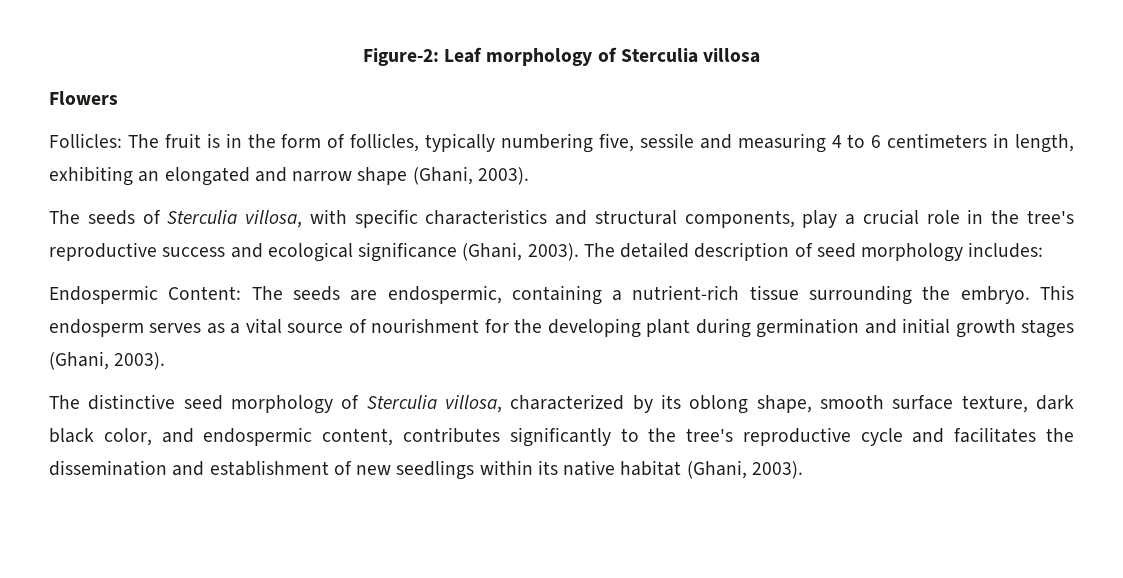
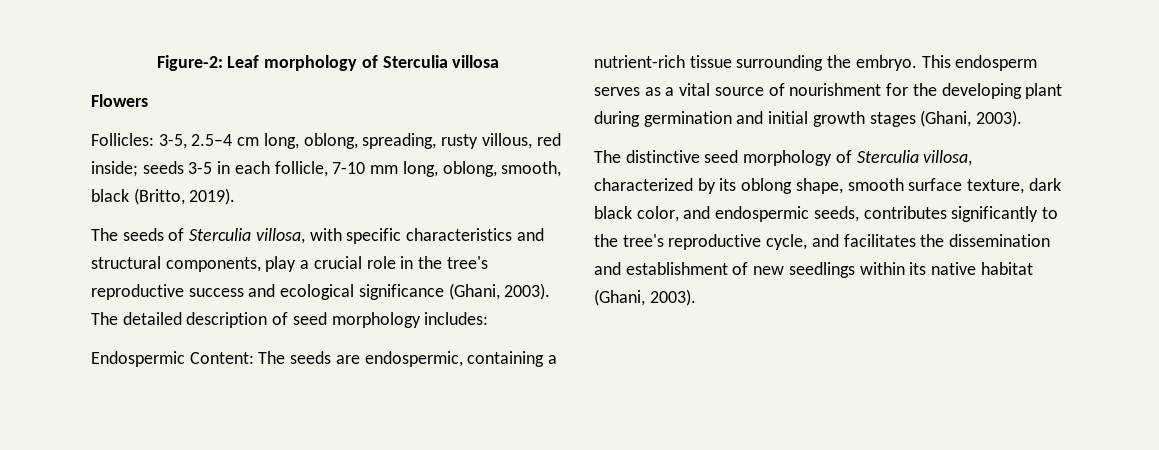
[127,133,1074,153] [49,166,529,186] The fruit is in the form of follicles, typically numbering five, sessile and measuring 4 to 6 centimeters in length, exhibiting an elongated and narrow shape (Ghani, 2003). -> [158,133,561,149] [91,161,562,177] [91,188,236,205] 3-5, 2.5–4 cm long, oblong, spreading, rusty villous, red inside; seeds 3-5 in each follicle, 7-10 mm long, oblong, smooth, black (Britto, 2019).
[322,428,394,446] content, -> [813,206,859,222] seeds,
[860,428,903,446] cycle -> [766,234,808,250] cycle,

